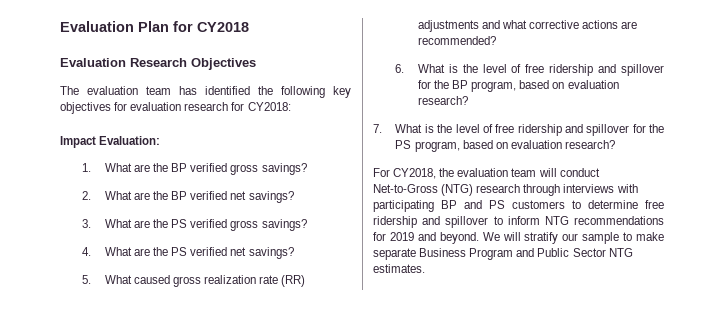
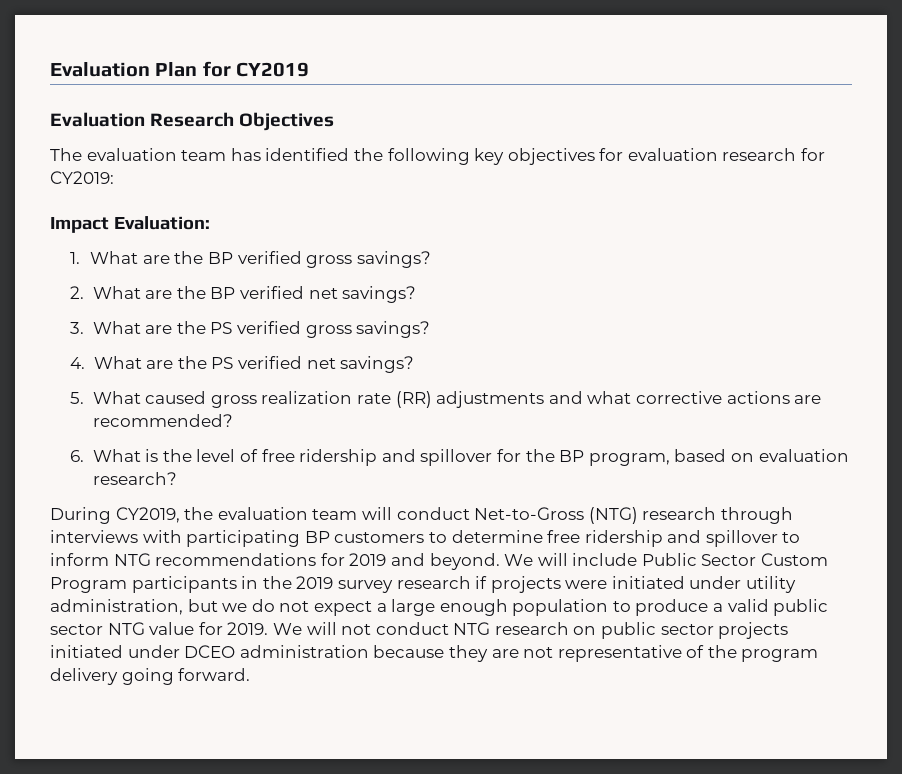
[197,22,249,32] CY2018 -> [236,62,310,77] CY2019
[247,102,291,111] CY2018: -> [50,171,114,184] CY2019:
[373,124,664,136] [395,140,615,152] [373,168,437,179] 7. What is the level of free ridership and spillover for the PS program, based on evaluation research? // For CY2018, -> [50,507,180,524] During CY2019,
[464,200,505,209] and PS -> (330, 537) none
[524,232,664,244] [373,248,633,260] [373,264,425,273] stratify our sample to make separate Business Program and Public Sector NTG estimates. -> [572,553,829,566] [50,576,797,593] [50,599,829,616] [50,622,789,639] [50,645,819,662] [50,668,251,685] include Public Sector Custom Program participants in the 2019 survey research if projects were initiated under utility administration, but we do not expect a large enough population to produce a valid public sector NTG value for 2019. We will not conduct NTG research on public sector projects initiated under DCEO administration because they are not representative of the program delivery going forward.

